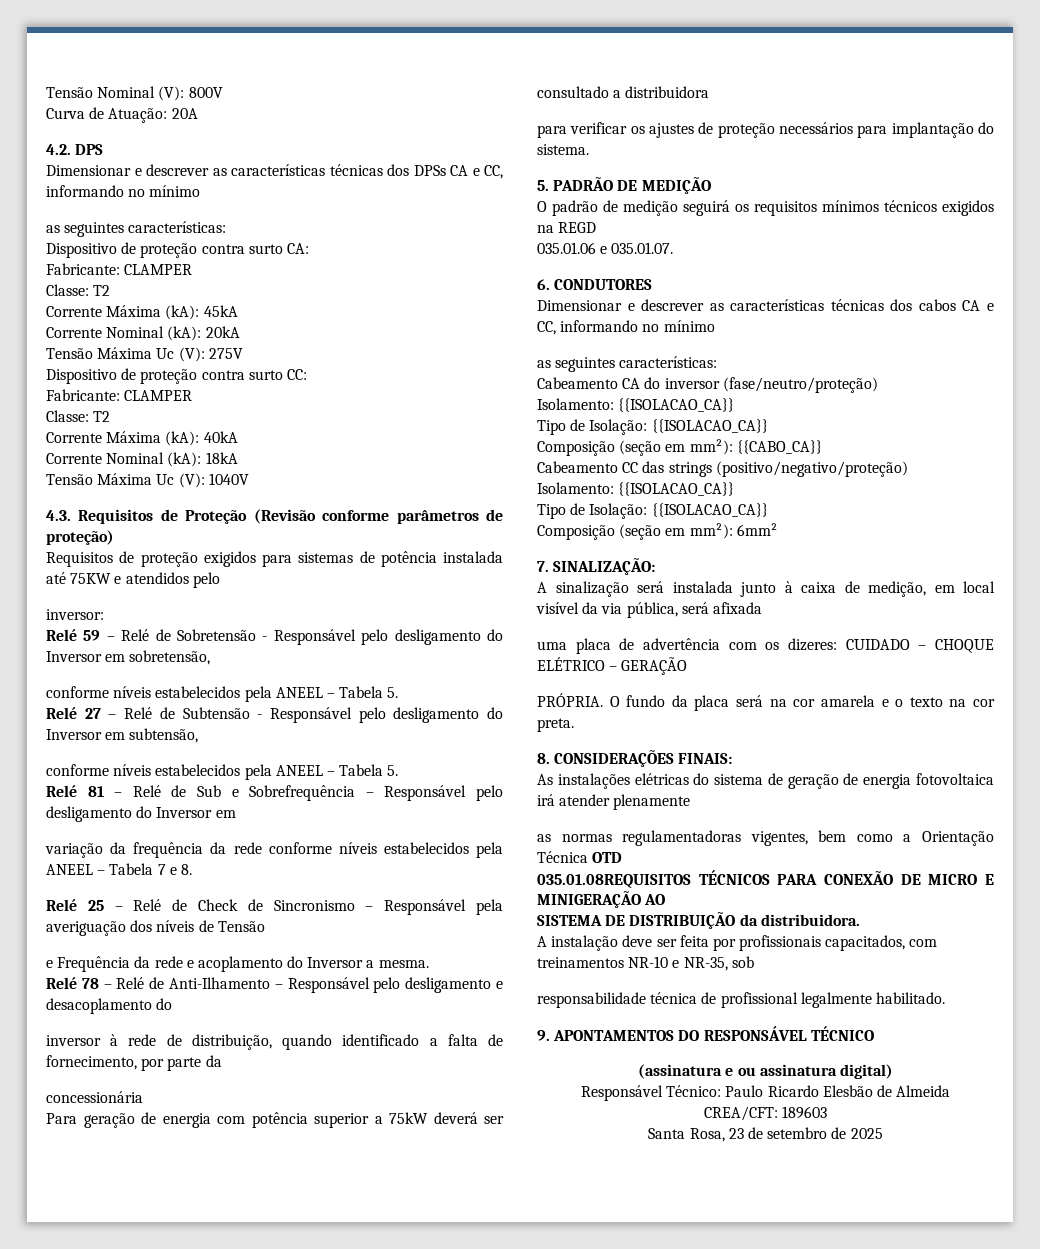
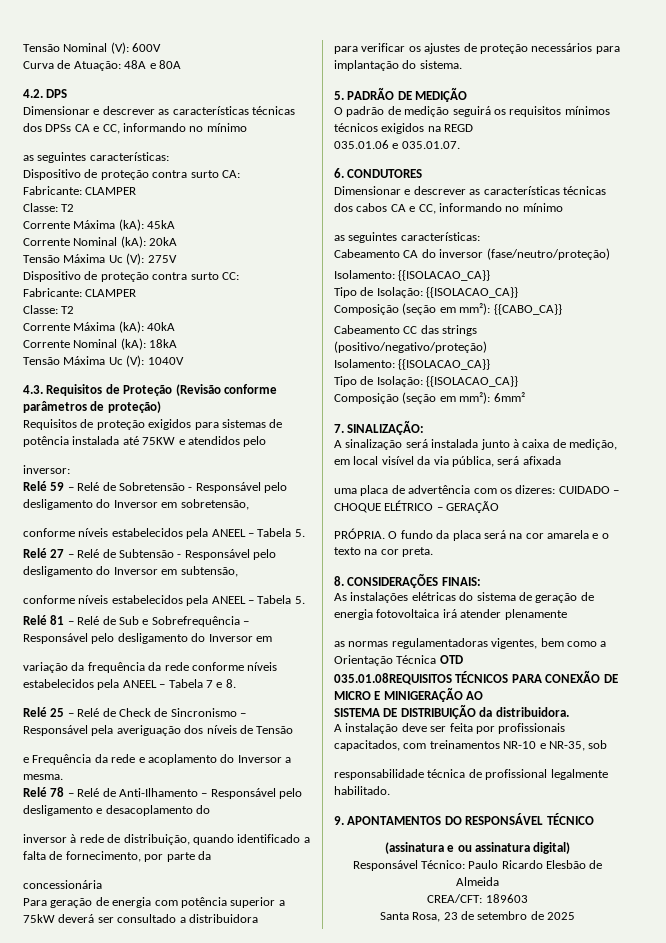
[188,87,223,98] 800V -> [132,43,162,52] 600V
[171,108,198,119] 20A -> [124,60,181,69] 48A e 80A

